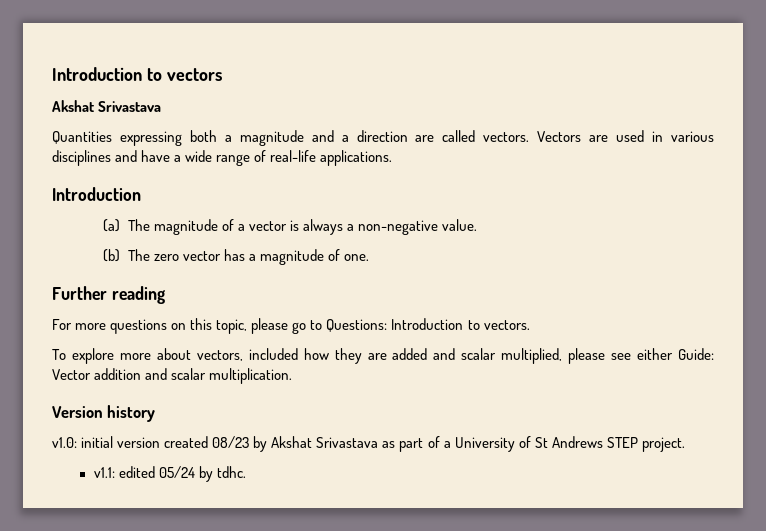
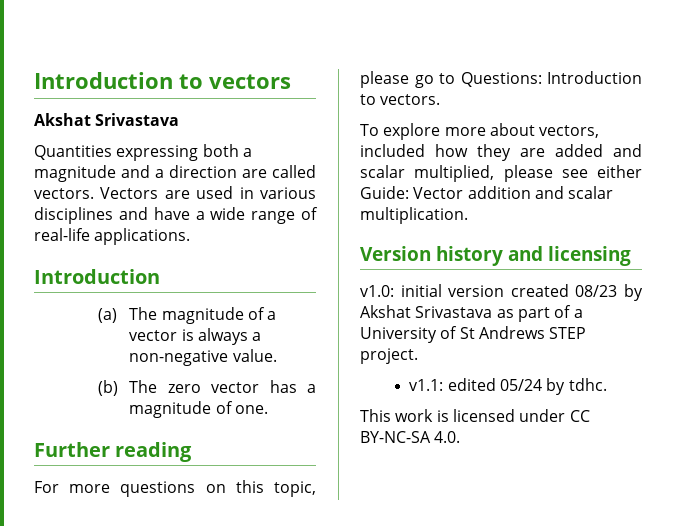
(156, 413) none -> [508,246,631,266] and licensing
(246, 472) none -> [360,409,590,422] [360,431,461,443] // This work is licensed under CC BY-NC-SA 4.0.

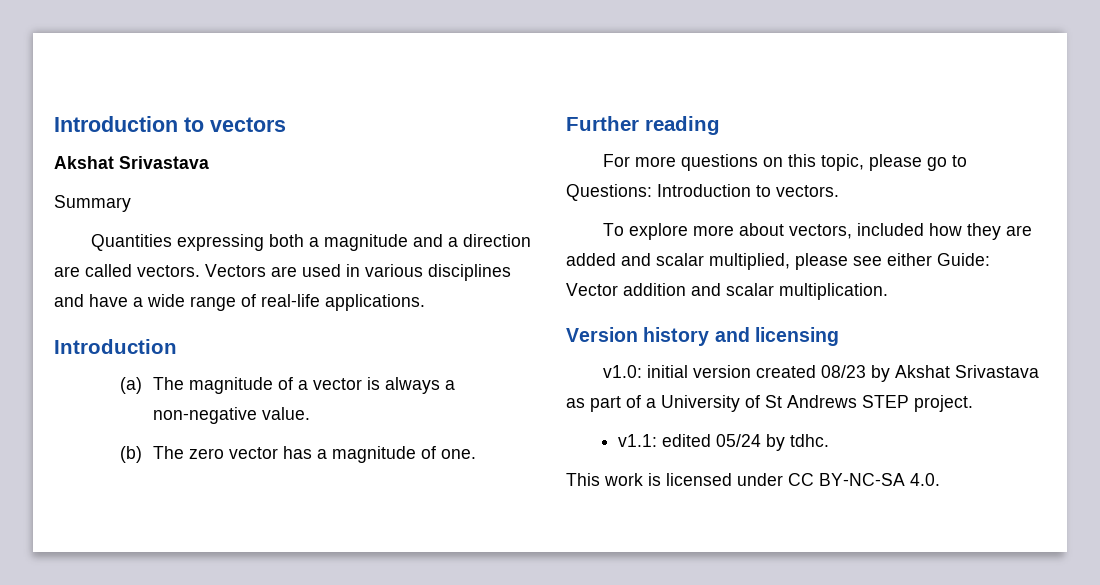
(180, 119) none -> [54,195,131,212] // Summary

